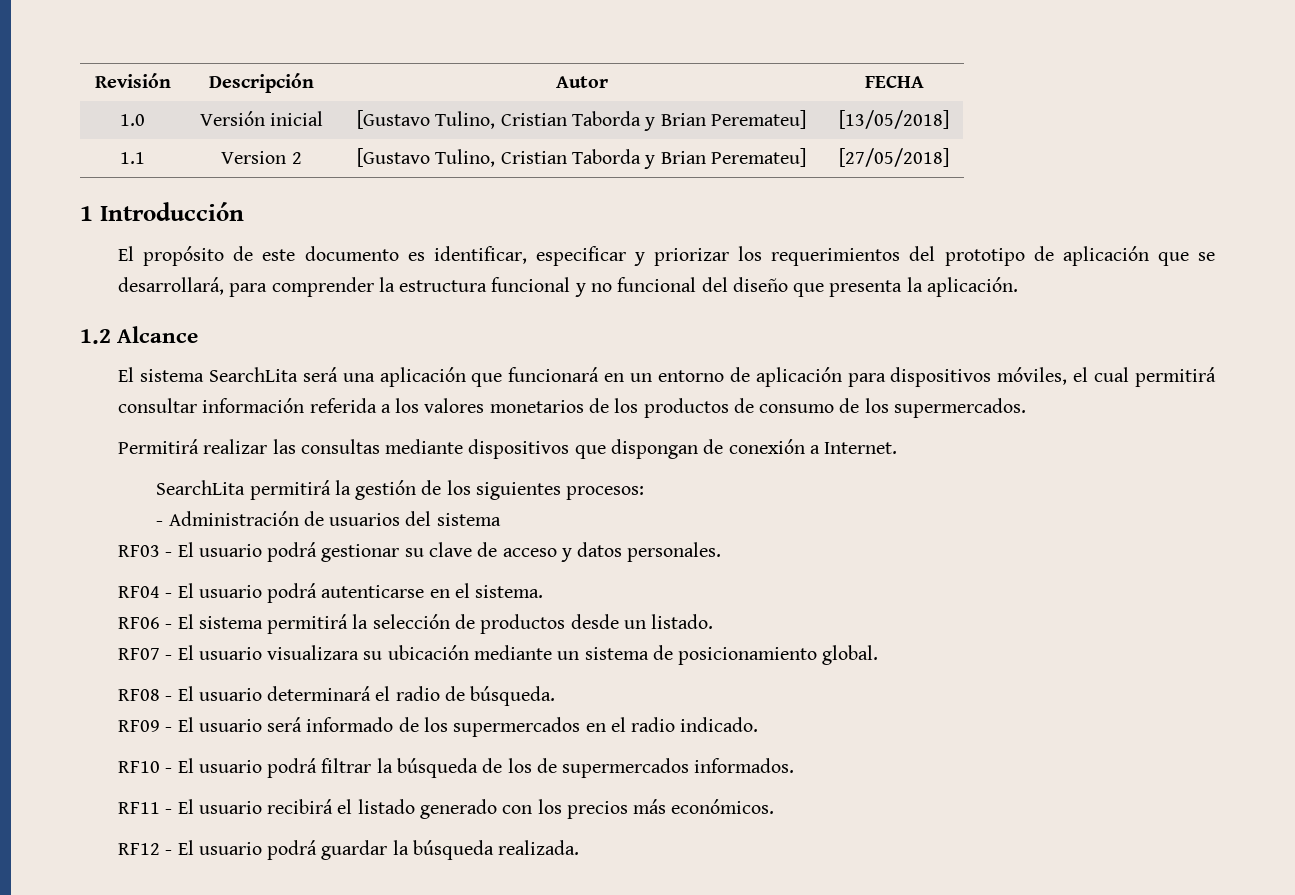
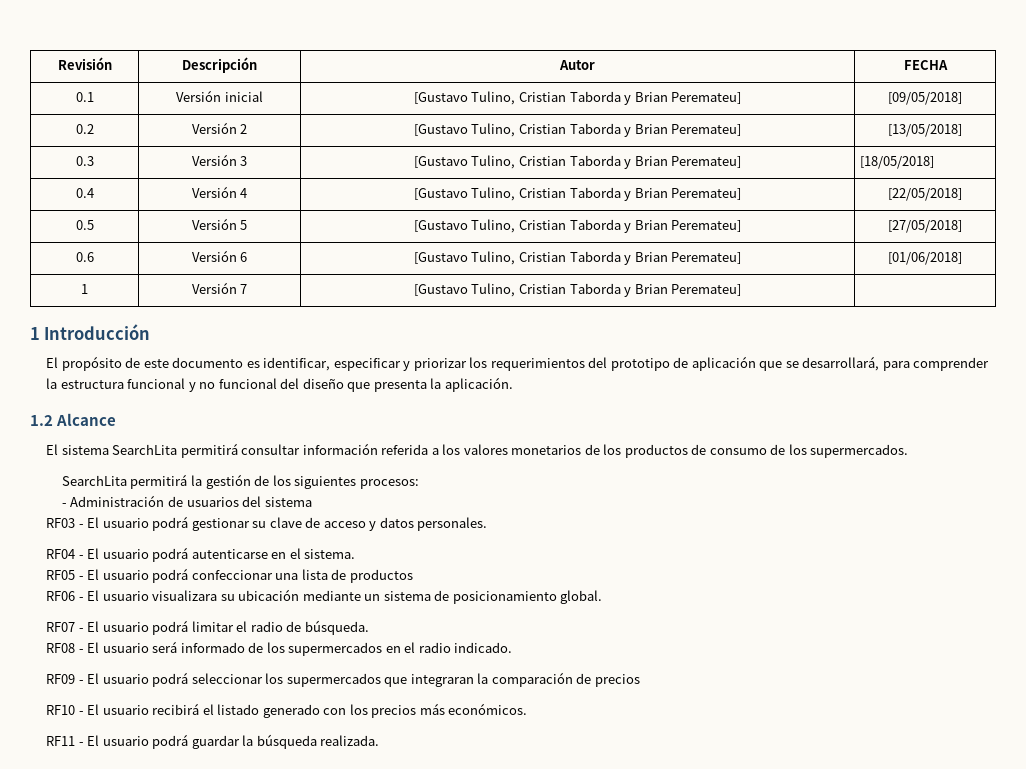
[120,114,145,126] 1.0 -> [75,92,94,102] 0.1
[839,110,950,129] [120,152,145,164] [221,151,287,164] [13/05/2018] // 1.1 | Version -> [888,92,962,105] [75,124,94,134] [191,122,237,134] [09/05/2018] // 0.2 | Versión
[839,148,950,167] [27/05/2018] -> [888,124,962,137] [75,156,94,166] [191,154,248,166] [413,155,742,169] [860,156,935,169] [75,188,94,198] [191,186,248,198] [413,187,742,201] [888,188,962,201] [75,220,94,230] [191,218,248,230] [413,219,742,233] [888,220,962,233] [75,252,94,262] [191,250,248,262] [413,251,742,265] [888,252,962,265] [81,284,88,294] [191,282,248,294] [413,283,742,297] [13/05/2018] // 0.3 | Versión 3 | [Gustavo Tulino, Cristian Taborda y Brian Peremateu] | [18/05/2018] // 0.4 | Versión 4 | [Gustavo Tulino, Cristian Taborda y Brian Peremateu] | [22/05/2018] // 0.5 | Versión 5 | [Gustavo Tulino, Cristian Taborda y Brian Peremateu] | [27/05/2018] // 0.6 | Versión 6 | [Gustavo Tulino, Cristian Taborda y Brian Peremateu] | [01/06/2018] // 1 | Versión 7 | [Gustavo Tulino, Cristian Taborda y Brian Peremateu] |
[302,367,1130,387] será una aplicación que funcionará en un entorno de aplicación para dispositivos móviles, el cual -> (178, 449) none
[118,439,898,459] // Permitirá realizar las consultas mediante dispositivos que dispongan de conexión a Internet. -> (909, 451) none
[118,614,714,634] [118,648,161,660] RF06 - El sistema permitirá la selección de productos desde un listado. // RF07 -> [45,568,413,583] [45,591,75,601] RF05 - El usuario podrá confeccionar una lista de productos // RF06
[118,686,372,701] RF08 - El usuario determinará -> [45,620,234,635] RF07 - El usuario podrá limitar
[118,720,161,732] RF09 -> [45,643,75,653] RF08
[118,758,795,778] [118,802,161,814] RF10 - El usuario podrá filtrar la búsqueda de los de supermercados informados. // RF11 -> [45,672,640,687] [45,705,75,715] RF09 - El usuario podrá seleccionar los supermercados que integraran la comparación de precios // RF10
[118,843,161,855] RF12 -> [45,736,75,746] RF11

